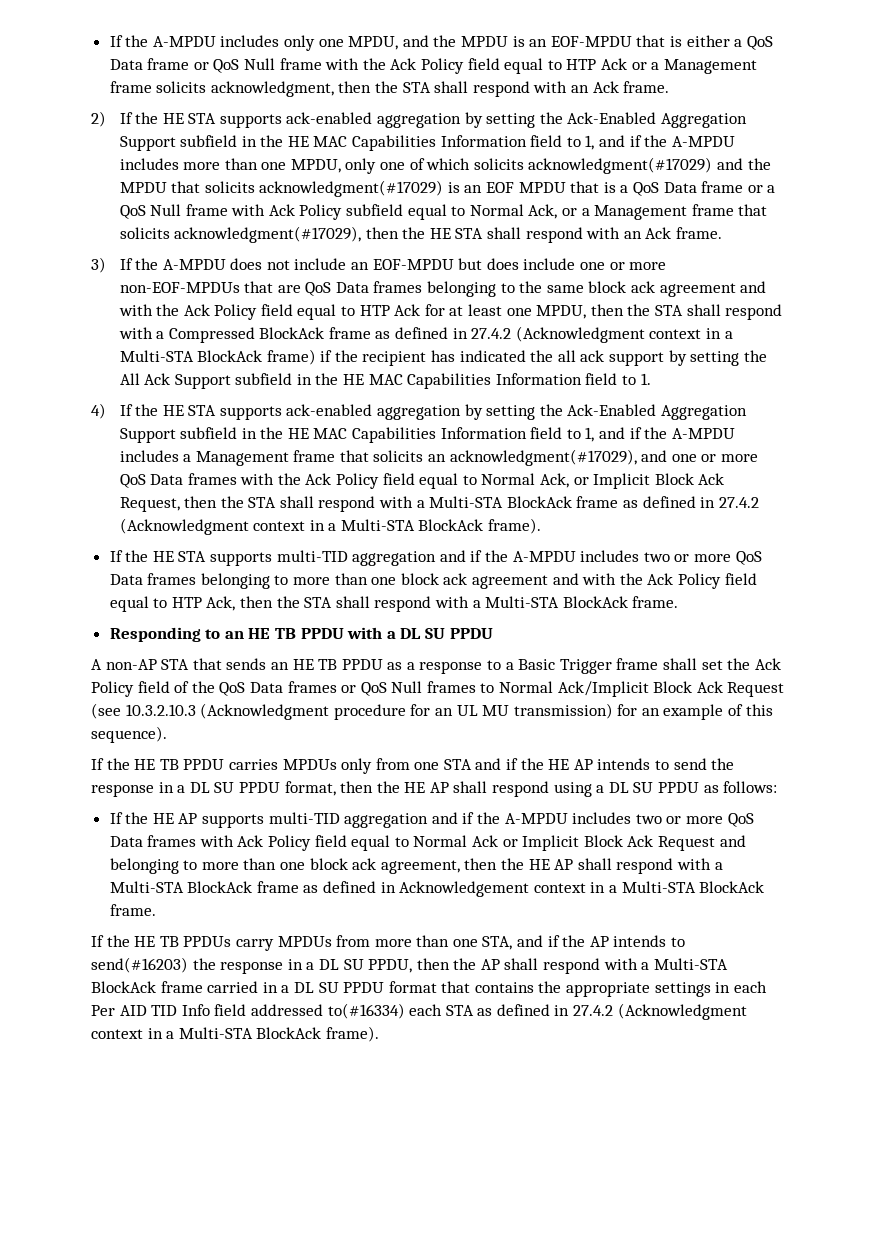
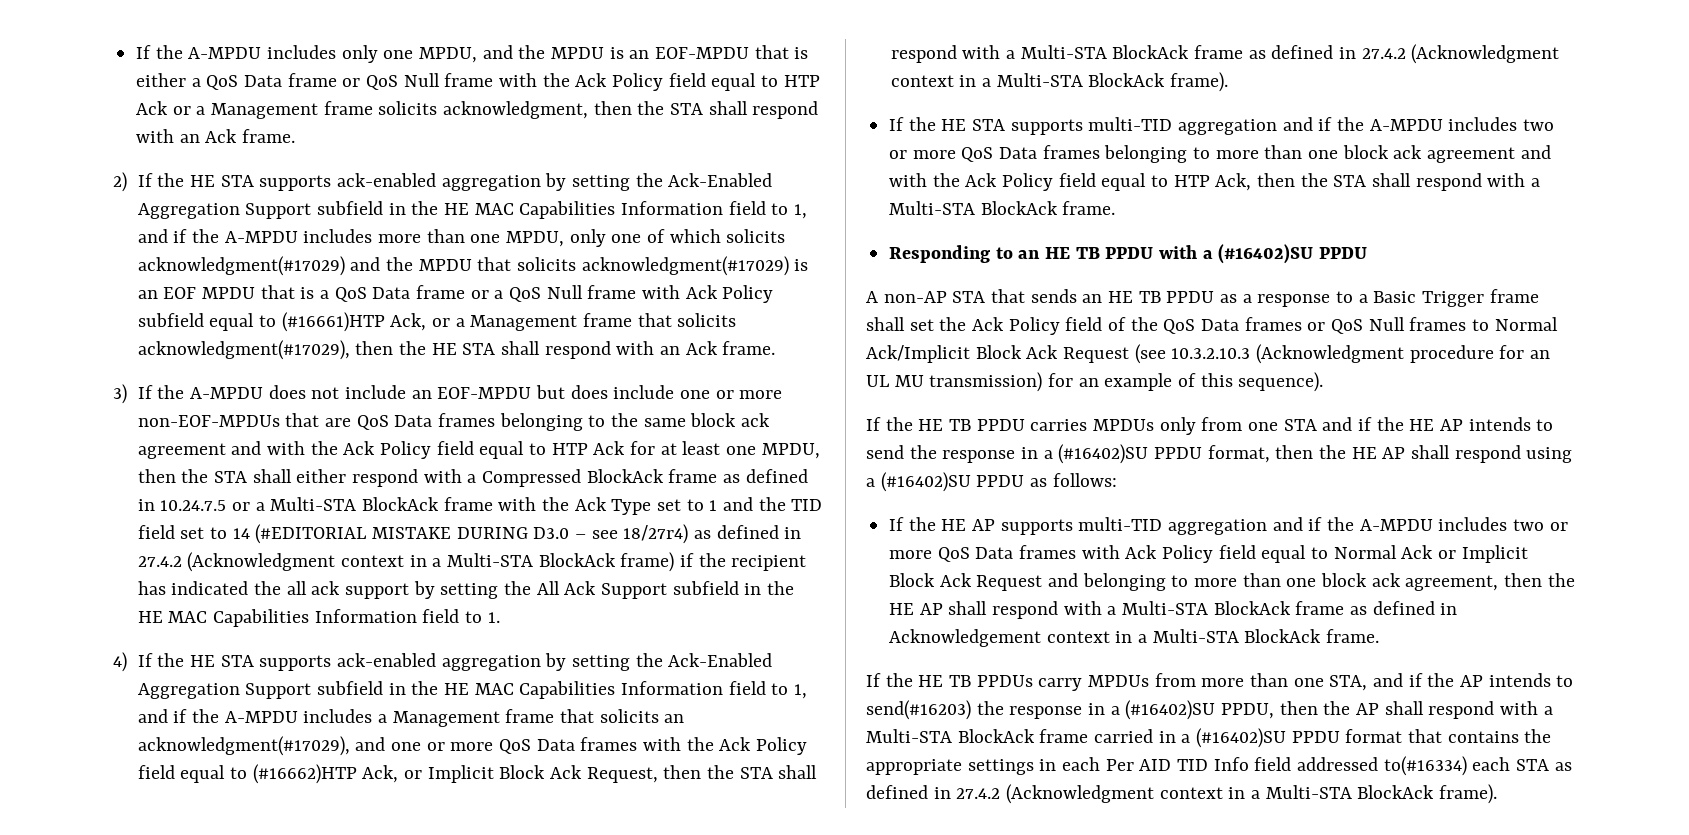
[469,204,524,216] Normal -> [281,312,385,332] (#16661)HTP
(721, 310) none -> [296,469,347,483] either
(468, 333) none -> [160,497,823,515] [137,524,802,544] 10.24.7.5 or a Multi-STA BlockAck frame with the Ack Type set to 1 and the TID field set to 14 (#EDITORIAL MISTAKE DURING D3.0 – see 18/27r4) as defined in
[481,473,536,485] Normal -> [252,764,357,784] (#16662)HTP
[400,628,446,639] DL SU -> [1218,244,1314,264] (#16402)SU
[189,782,235,793] DL SU -> [1058,444,1149,464] (#16402)SU
[608,782,654,793] DL SU -> [880,472,971,492] (#16402)SU
[318,959,364,970] DL SU -> [1125,700,1216,720] (#16402)SU
[293,982,339,993] DL SU -> [1196,728,1287,748] (#16402)SU

